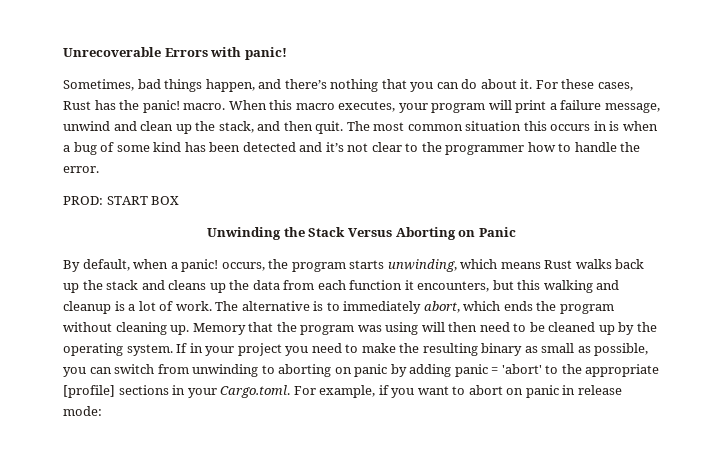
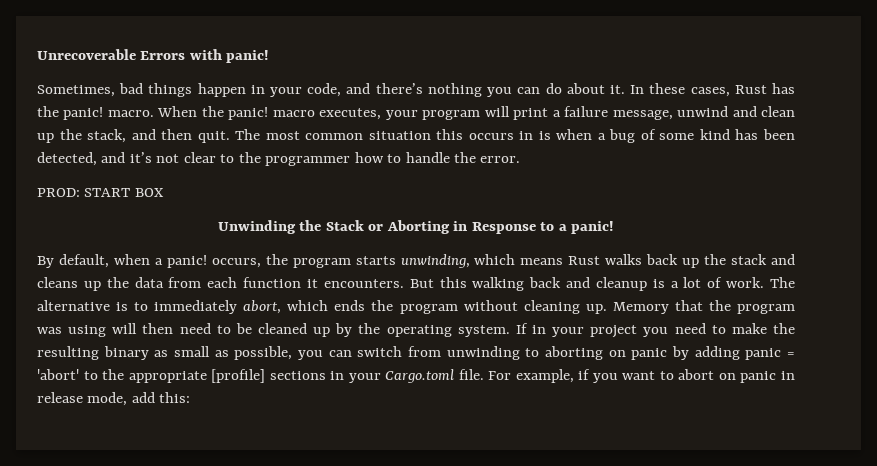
[205,79,255,92] happen, -> [197,83,342,97] happen in your code,
[381,79,407,89] that -> (482, 90) none
[535,80,558,89] For -> [630,85,645,94] In
[269,100,293,110] this -> [201,106,269,120] the panic!
[242,142,296,152] detected -> [37,152,97,166] detected,
[348,227,516,240] Versus Aborting on Panic -> [368,220,615,234] or Aborting in Response to a panic!
[417,280,514,292] encounters, but -> [323,279,434,288] encounters. But
(593, 286) none -> [529,277,562,288] back
[220,385,291,398] Cargo.toml. -> [385,369,484,383] Cargo.toml file.
[63,406,102,416] mode: -> [87,392,191,406] mode, add this:

